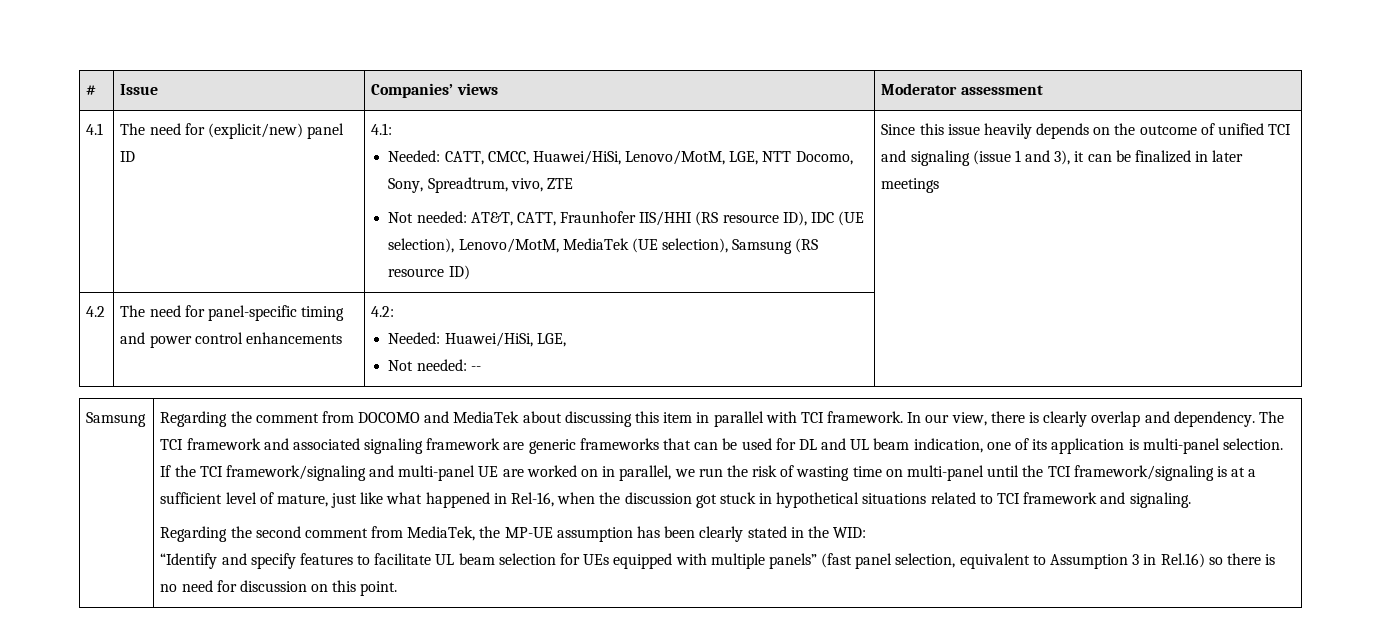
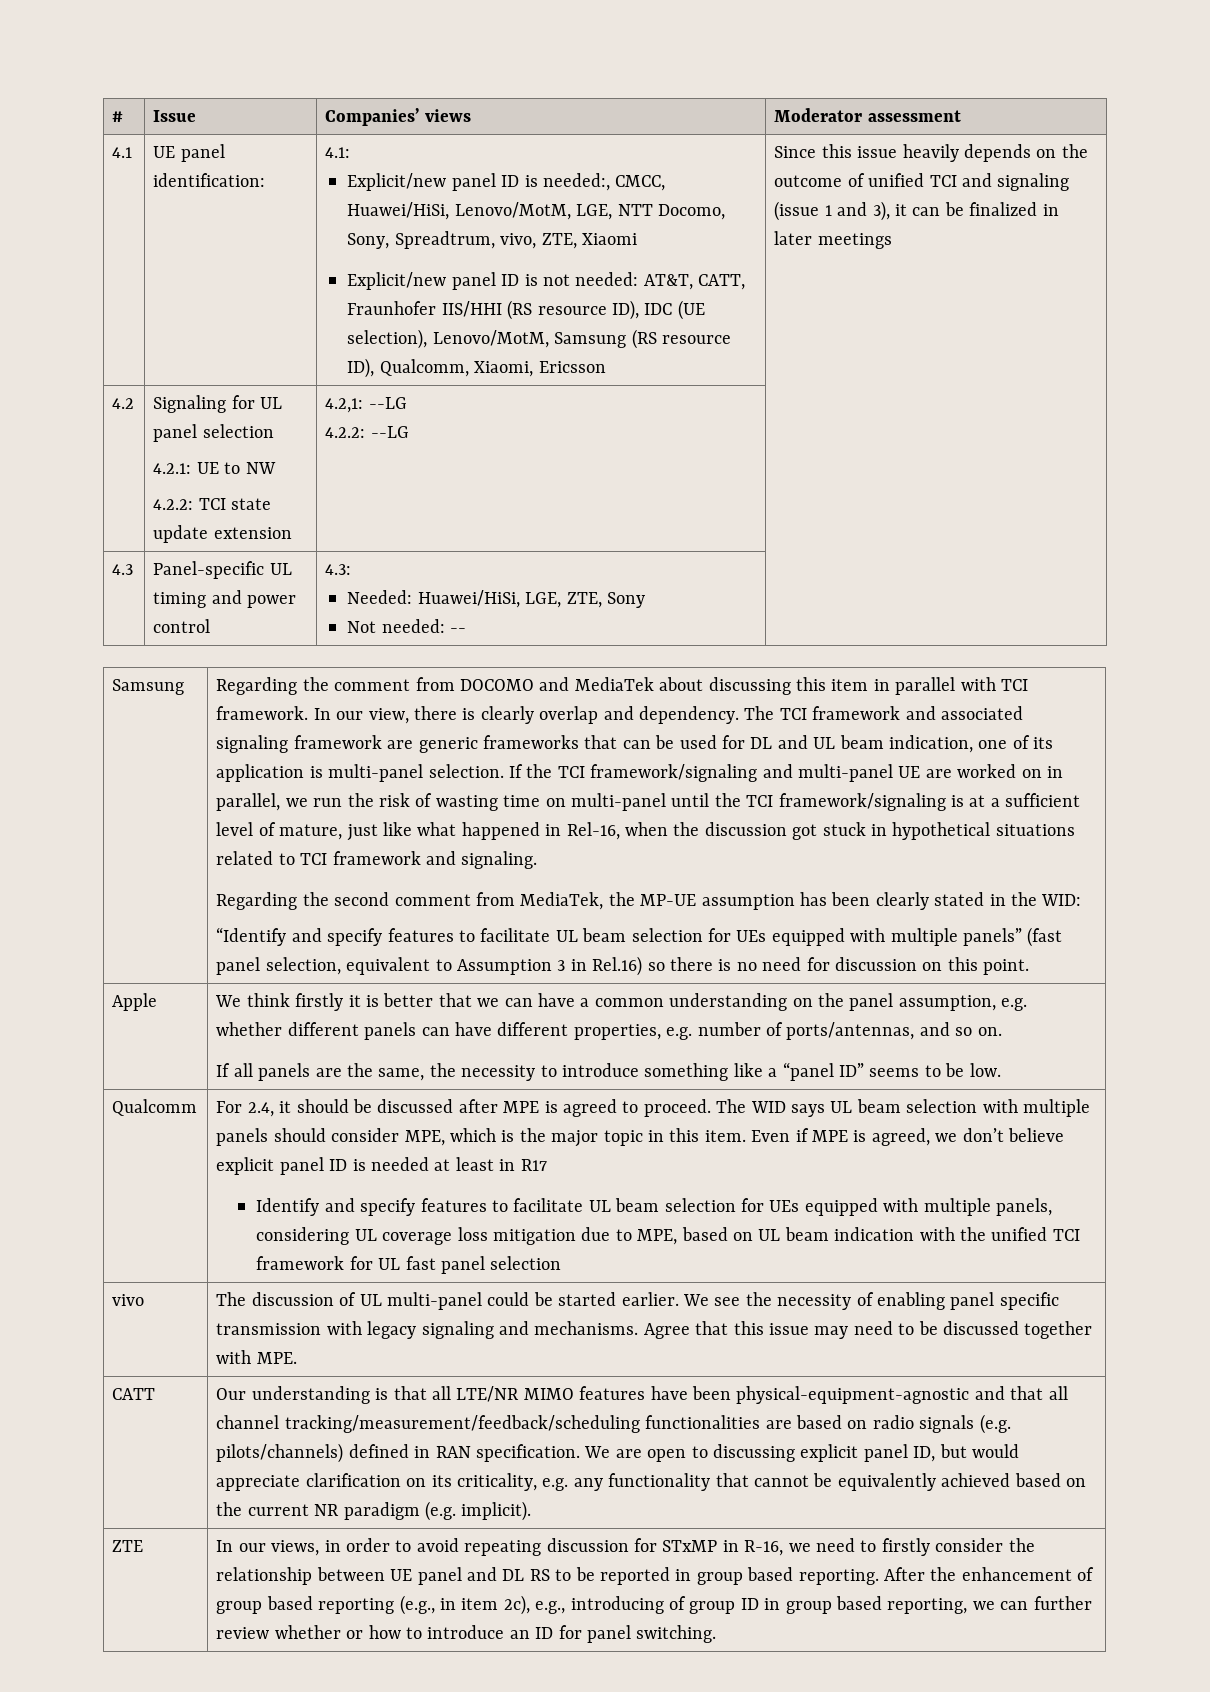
[120,123,345,139] [120,151,136,162] [371,123,393,135] [388,150,484,165] The need for (explicit/new) panel ID | 4.1: // Needed: CATT, -> [153,144,225,162] [153,173,266,187] [325,147,351,158] [347,173,611,191] UE panel identification: | 4.1: // Explicit/new panel ID is needed:,
[546,178,573,189] [388,212,414,223] ZTE // Not -> [541,233,638,249] [347,272,571,290] ZTE, Xiaomi // Explicit/new panel ID is not
[562,238,819,254] [388,265,470,280] MediaTek (UE selection), Samsung (RS resource ID) -> [554,329,732,349] [347,358,606,378] Samsung (RS resource ID), Qualcomm, Xiaomi, Ericsson
[120,305,297,321] The need for panel-specific -> [153,395,283,413] [153,424,274,442] [153,462,276,474] [153,498,272,510] [153,525,292,543] [325,397,407,413] [325,426,409,438] [112,564,134,575] [153,561,292,579] Signaling for UL panel selection // 4.2.1: UE to NW // 4.2.2: TCI state update extension | 4.2,1: --LG // 4.2.2: --LG | // 4.3 | Panel-specific UL
[245,332,342,344] [371,306,395,317] enhancements | 4.2: -> [325,564,352,575] | 4.3:
(566, 340) none -> [566,592,646,608] ZTE, Sony
(398, 588) none -> [112,993,158,1011] [215,993,1028,1011] [216,1022,1002,1040] [216,1062,1001,1081] [112,1099,198,1116] [216,1099,1091,1117] [216,1128,1065,1147] [216,1157,547,1175] [256,1198,1052,1216] [256,1227,1080,1245] [256,1256,562,1274] [112,1294,145,1306] [216,1292,1059,1310] [216,1321,1093,1339] [216,1350,297,1364] [112,1388,156,1400] [216,1386,1068,1404] [216,1414,1011,1434] [216,1443,1020,1463] [216,1473,1087,1491] [216,1501,532,1521] [112,1540,144,1552] [216,1538,1035,1556] [216,1567,1095,1585] [216,1595,1092,1615] [216,1625,717,1643] // Apple | We think firstly it is better that we can have a common understanding on the panel assumption, e.g. whether different panels can have different properties, e.g. number of ports/antennas, and so on. // If all panels are the same, the necessity to introduce something like a “panel ID” seems to be low. // Qualcomm | For 2.4, it should be discussed after MPE is agreed to proceed. The WID says UL beam selection with multiple panels should consider MPE, which is the major topic in this item. Even if MPE is agreed, we don’t believe explicit panel ID is needed at least in R17 // Identify and specify features to facilitate UL beam selection for UEs equipped with multiple panels, considering UL coverage loss mitigation due to MPE, based on UL beam indication with the unified TCI framework for UL fast panel selection // vivo | The discussion of UL multi-panel could be started earlier. We see the necessity of enabling panel specific transmission with legacy signaling and mechanisms. Agree that this issue may need to be discussed together with MPE. // CATT | Our understanding is that all LTE/NR MIMO features have been physical-equipment-agnostic and that all channel tracking/measurement/feedback/scheduling functionalities are based on radio signals (e.g. pilots/channels) defined in RAN specification. We are open to discussing explicit panel ID, but would appreciate clarification on its criticality, e.g. any functionality that cannot be equivalently achieved based on the current NR paradigm (e.g. implicit). // ZTE | In our views, in order to avoid repeating discussion for STxMP in R-16, we need to firstly consider the relationship between UE panel and DL RS to be reported in group based reporting. After the enhancement of group based reporting (e.g., in item 2c), e.g., introducing of group ID in group based reporting, we can further review whether or how to introduce an ID for panel switching.

